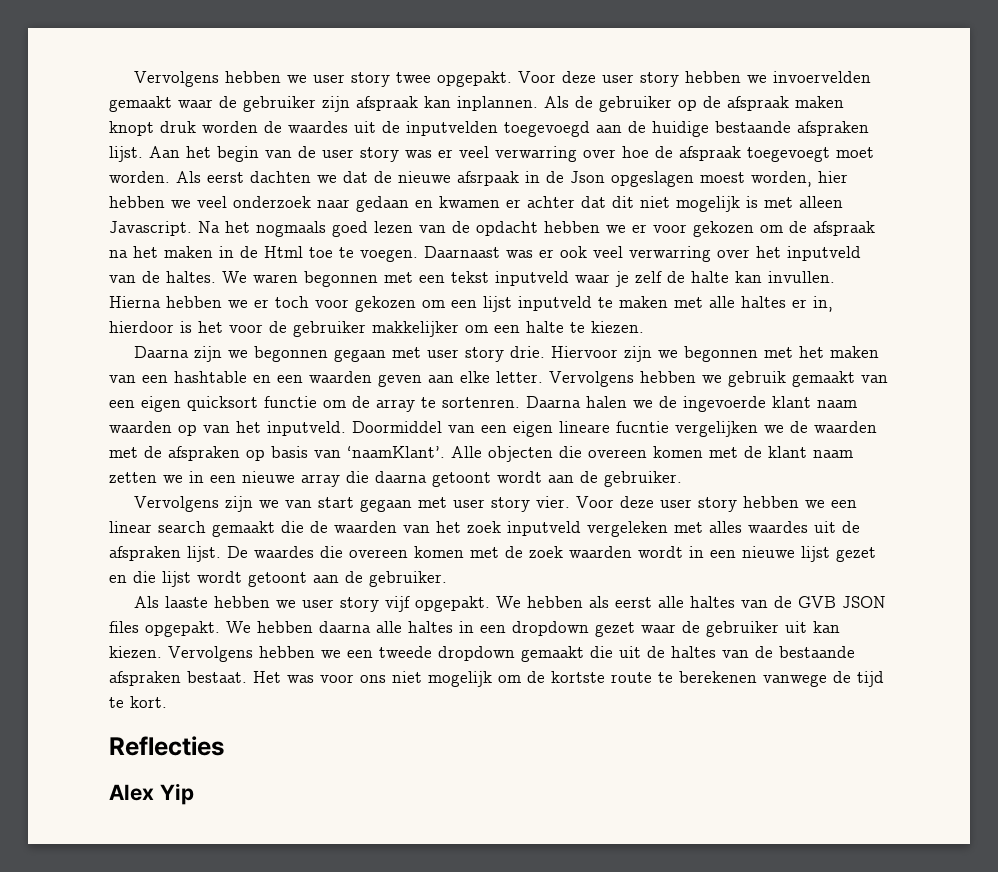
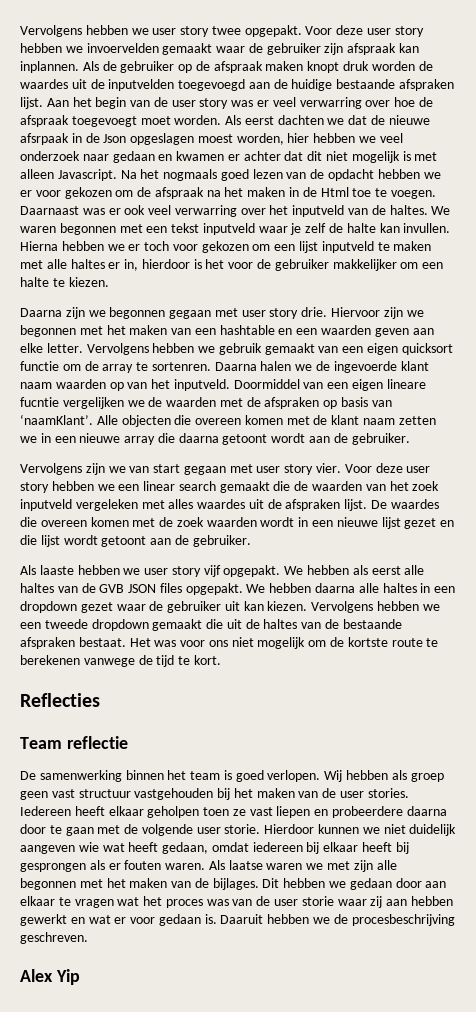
(224, 746) none -> [20,736,128,749] [20,770,444,782] [20,788,409,800] [20,806,447,818] [20,824,457,836] [20,842,409,854] [20,860,397,872] [20,878,447,890] [20,896,453,908] [20,914,455,926] [20,932,88,944] // Team reflectie // De samenwerking binnen het team is goed verlopen. Wij hebben als groep geen vast structuur vastgehouden bij het maken van de user stories. Iedereen heeft elkaar geholpen toen ze vast liepen en probeerdere daarna door te gaan met de volgende user storie. Hierdoor kunnen we niet duidelijk aangeven wie wat heeft gedaan, omdat iedereen bij elkaar heeft bij gesprongen als er fouten waren. Als laatse waren we met zijn alle begonnen met het maken van de bijlages. Dit hebben we gedaan door aan elkaar te vragen wat het proces was van de user storie waar zij aan hebben gewerkt en wat er voor gedaan is. Daaruit hebben we de procesbeschrijving geschreven.

